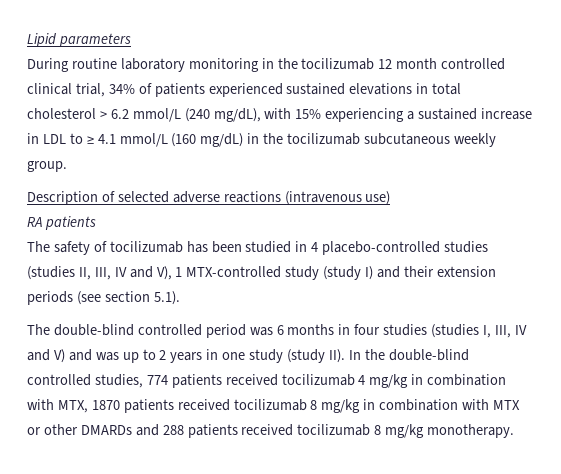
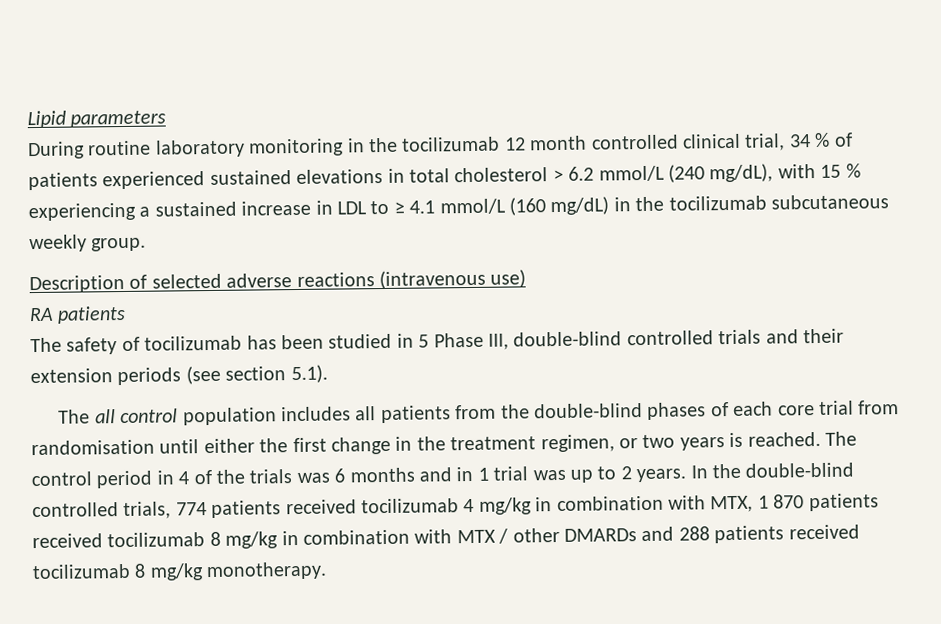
[108,84,135,94] 34% -> [788,132,831,148] 34 %
[295,109,322,119] 15% -> [820,163,861,178] 15 %
[311,241,489,255] [27,266,374,280] 4 placebo-controlled studies (studies II, III, IV and V), 1 MTX-controlled study (study I) -> [418,329,762,350] 5 Phase III, double-blind controlled trials
[53,324,527,338] [27,349,345,363] double-blind controlled period was 6 months in four studies (studies I, III, IV and V) and was up to 2 years in one study (study II). -> [94,400,900,426] [31,431,857,456] [31,466,687,489] all control population includes all patients from the double-blind phases of each core trial from randomisation until either the first change in the treatment regimen, or two years is reached. The control period in 4 of the trials was 6 months and in 1 trial was up to 2 years.
[94,374,143,388] studies, -> [123,501,172,520] trials,
[91,400,120,410] 1870 -> [757,494,805,509] 1 870
[27,427,41,435] or -> [498,528,509,544] /

